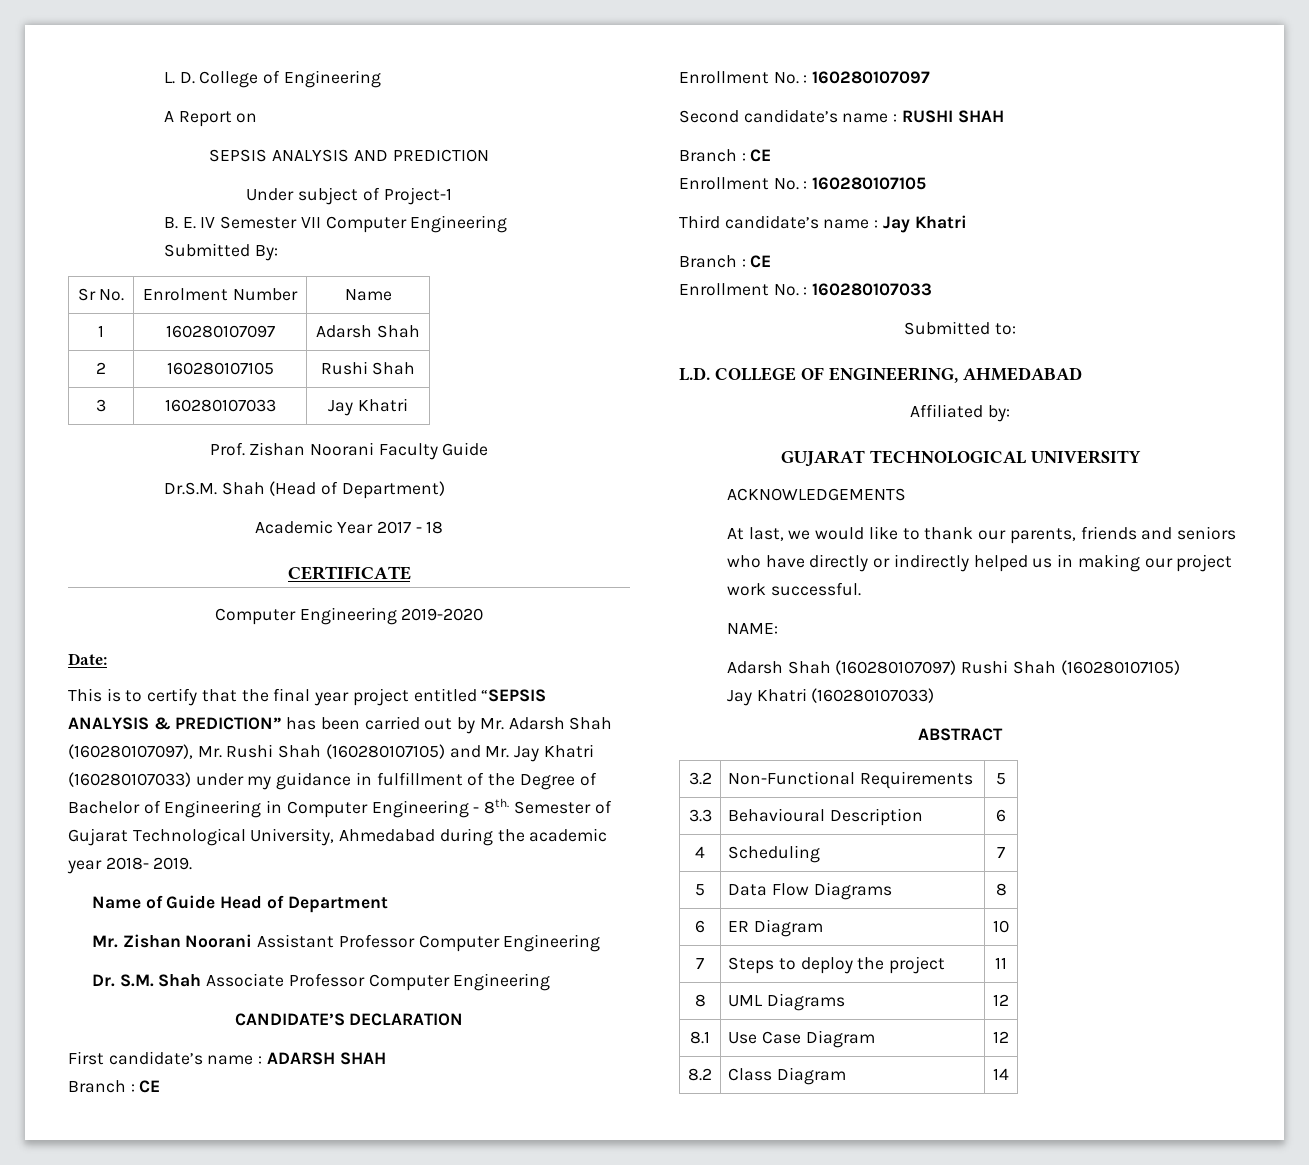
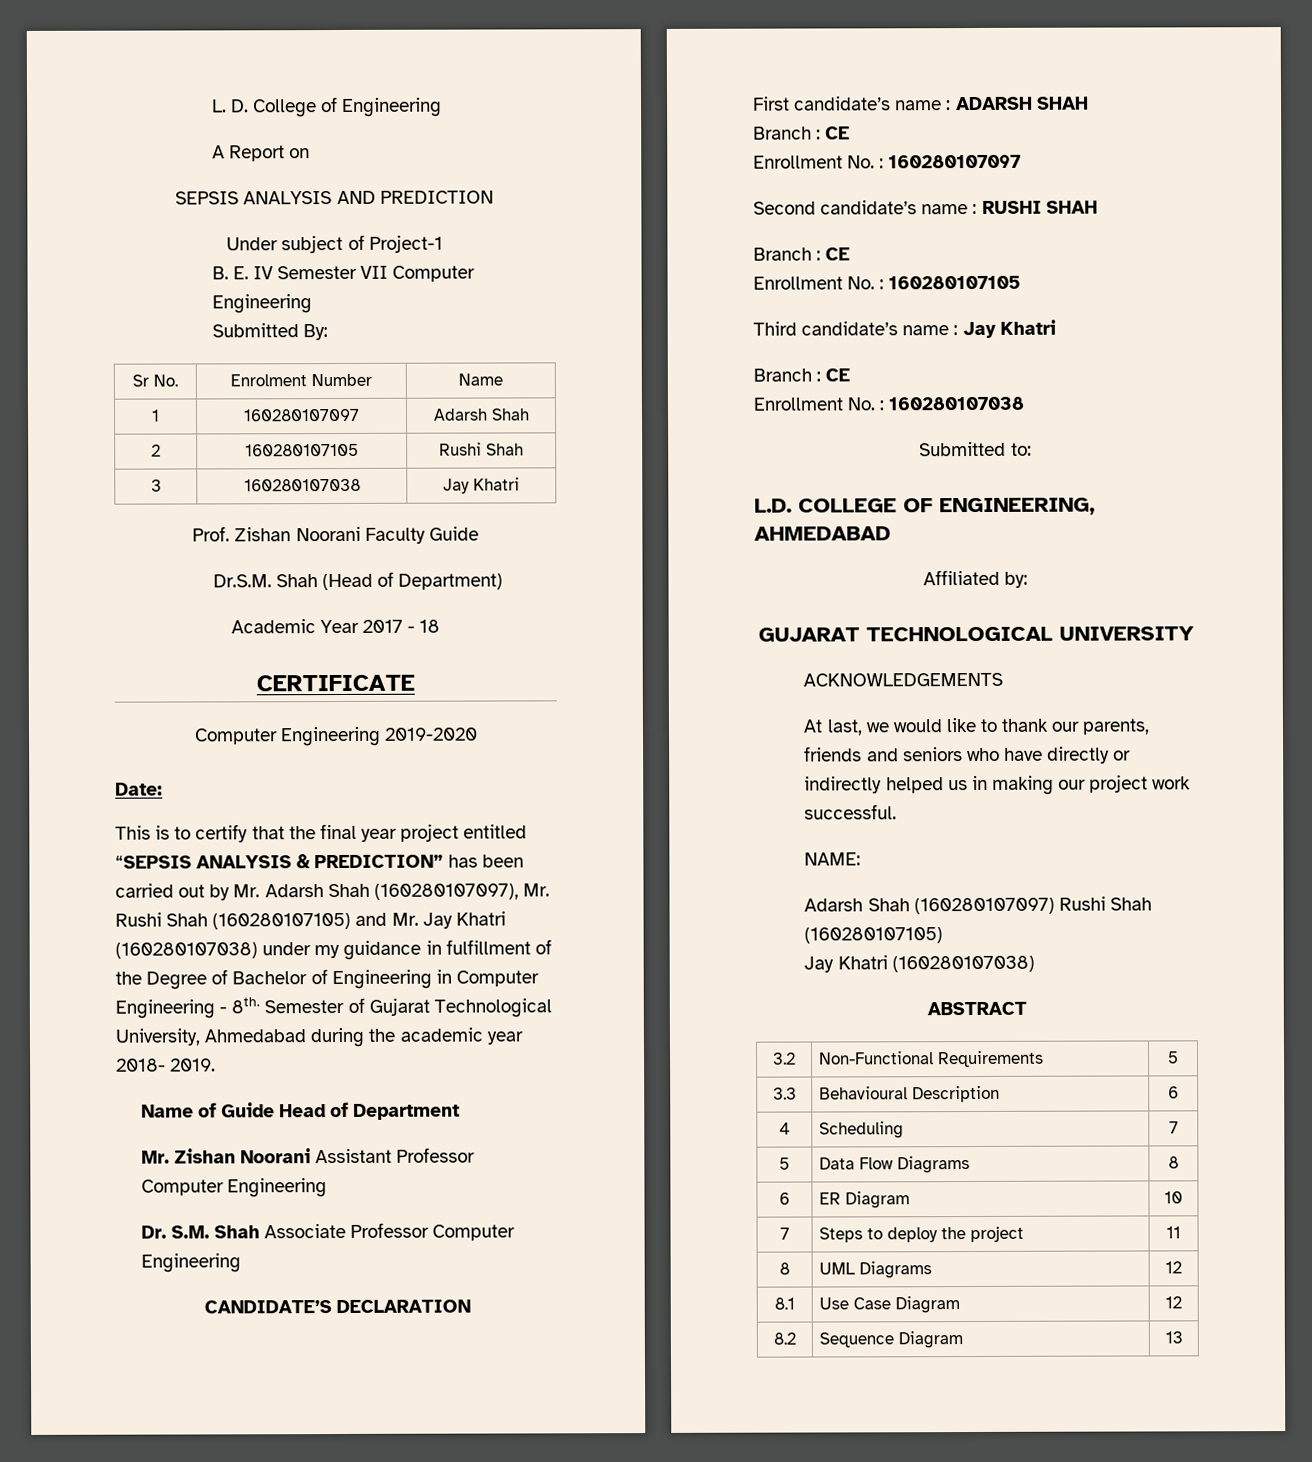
[164,399,276,412] 160280107033 -> [243,478,361,492] 160280107038
[68,772,191,787] (160280107033) -> [115,942,258,959] (160280107038)
[812,283,933,296] 160280107033 -> [888,396,1025,411] 160280107038
[811,688,935,703] (160280107033) -> [891,955,1035,973] (160280107038)
[728,1067,847,1085] [993,1068,1009,1080] Class Diagram | 14 -> [818,1331,963,1349] [1164,1331,1183,1344] Sequence Diagram | 13

